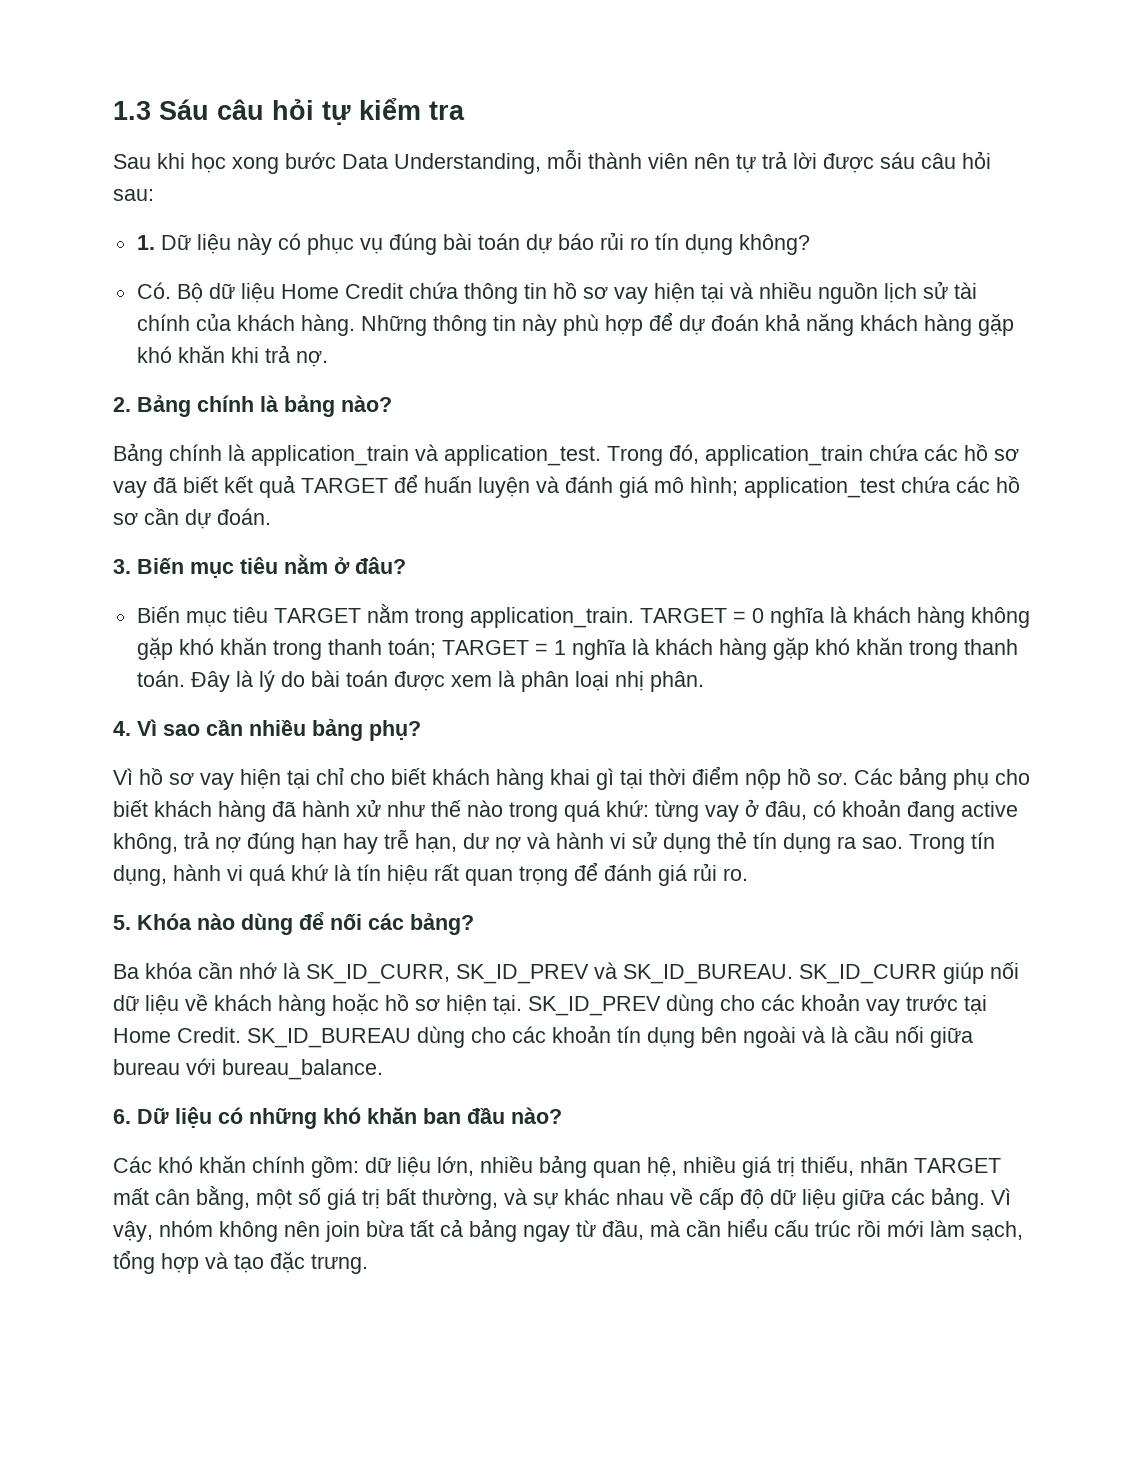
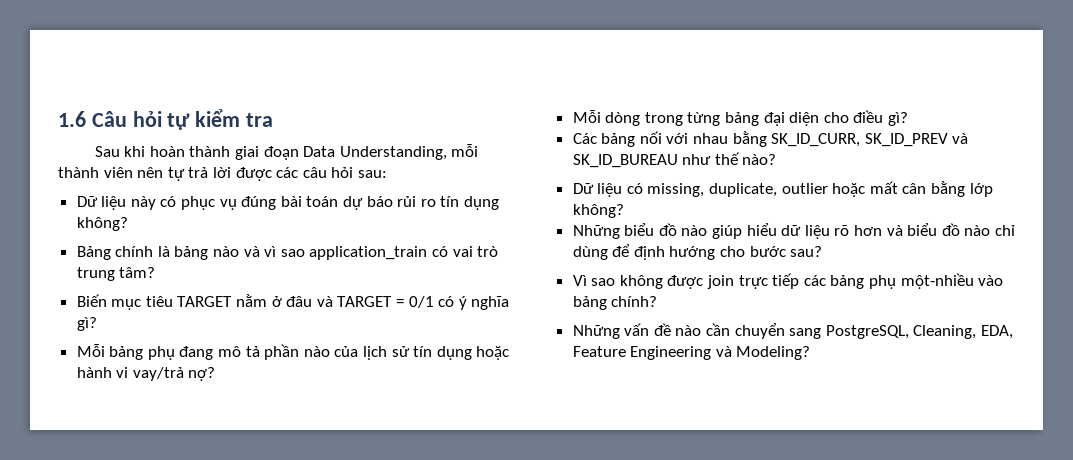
[113,99,264,120] 1.3 Sáu câu -> [58,111,127,127] 1.6 Câu
[191,152,336,174] học xong bước -> [149,146,299,160] hoàn thành giai đoạn
[880,152,915,169] sáu -> [276,167,299,178] các
[136,235,155,250] 1. -> (387, 174) none
[136,281,977,304] [136,312,1014,336] [136,345,328,367] [113,395,392,417] [113,443,1019,466] [113,474,1020,498] [113,508,271,529] [113,554,406,578] Có. Bộ dữ liệu Home Credit chứa thông tin hồ sơ vay hiện tại và nhiều nguồn lịch sử tài chính của khách hàng. Những thông tin này phù hợp để dự đoán khả năng khách hàng gặp khó khăn khi trả nợ. // 2. Bảng chính là bảng nào? // Bảng chính là application_train và application_test. Trong đó, application_train chứa các hồ sơ vay đã biết kết quả TARGET để huấn luyện và đánh giá mô hình; application_test chứa các hồ sơ cần dự đoán. // 3. Biến mục tiêu nằm ở đâu? -> [76,246,499,260] [76,267,156,281] Bảng chính là bảng nào và vì sao application_train có vai trò trung tâm?
[414,606,1030,628] [136,637,1018,660] [136,670,704,692] [113,719,421,741] [113,766,1030,790] [113,799,1018,822] [113,830,995,854] [113,862,748,886] [113,912,474,935] [113,962,1019,984] [113,993,987,1016] [113,1025,973,1048] [113,1058,383,1080] [113,1107,562,1129] [113,1155,1001,1178] [113,1186,1011,1210] [113,1218,1023,1242] [113,1250,368,1274] trong application_train. TARGET = 0 nghĩa là khách hàng không gặp khó khăn trong thanh toán; TARGET = 1 nghĩa là khách hàng gặp khó khăn trong thanh toán. Đây là lý do bài toán được xem là phân loại nhị phân. // 4. Vì sao cần nhiều bảng phụ? // Vì hồ sơ vay hiện tại chỉ cho biết khách hàng khai gì tại thời điểm nộp hồ sơ. Các bảng phụ cho biết khách hàng đã hành xử như thế nào trong quá khứ: từng vay ở đâu, có khoản đang active không, trả nợ đúng hạn hay trễ hạn, dư nợ và hành vi sử dụng thẻ tín dụng ra sao. Trong tín dụng, hành vi quá khứ là tín hiệu rất quan trọng để đánh giá rủi ro. // 5. Khóa nào dùng để nối các bảng? // Ba khóa cần nhớ là SK_ID_CURR, SK_ID_PREV và SK_ID_BUREAU. SK_ID_CURR giúp nối dữ liệu về khách hàng hoặc hồ sơ hiện tại. SK_ID_PREV dùng cho các khoản vay trước tại Home Credit. SK_ID_BUREAU dùng cho các khoản tín dụng bên ngoài và là cầu nối giữa bureau với bureau_balance. // 6. Dữ liệu có những khó khăn ban đầu nào? // Các khó khăn chính gồm: dữ liệu lớn, nhiều bảng quan hệ, nhiều giá trị thiếu, nhãn TARGET mất cân bằng, một số giá trị bất thường, và sự khác nhau về cấp độ dữ liệu giữa các bảng. Vì vậy, nhóm không nên join bừa tất cả bảng ngay từ đầu, mà cần hiểu cấu trúc rồi mới làm sạch, tổng hợp và tạo đặc trưng. -> [271,296,510,310] [76,317,97,331] [76,344,510,360] [76,367,216,381] [572,110,909,126] [572,131,969,147] [572,152,777,168] [572,181,993,197] [572,204,624,218] [572,223,1015,239] [572,244,823,260] [572,273,1004,289] [572,296,658,310] [572,323,1014,339] [572,346,811,360] ở đâu và TARGET = 0/1 có ý nghĩa gì? // Mỗi bảng phụ đang mô tả phần nào của lịch sử tín dụng hoặc hành vi vay/trả nợ? // Mỗi dòng trong từng bảng đại diện cho điều gì? // Các bảng nối với nhau bằng SK_ID_CURR, SK_ID_PREV và SK_ID_BUREAU như thế nào? // Dữ liệu có missing, duplicate, outlier hoặc mất cân bằng lớp không? // Những biểu đồ nào giúp hiểu dữ liệu rõ hơn và biểu đồ nào chỉ dùng để định hướng cho bước sau? // Vì sao không được join trực tiếp các bảng phụ một-nhiều vào bảng chính? // Những vấn đề nào cần chuyển sang PostgreSQL, Cleaning, EDA, Feature Engineering và Modeling?

